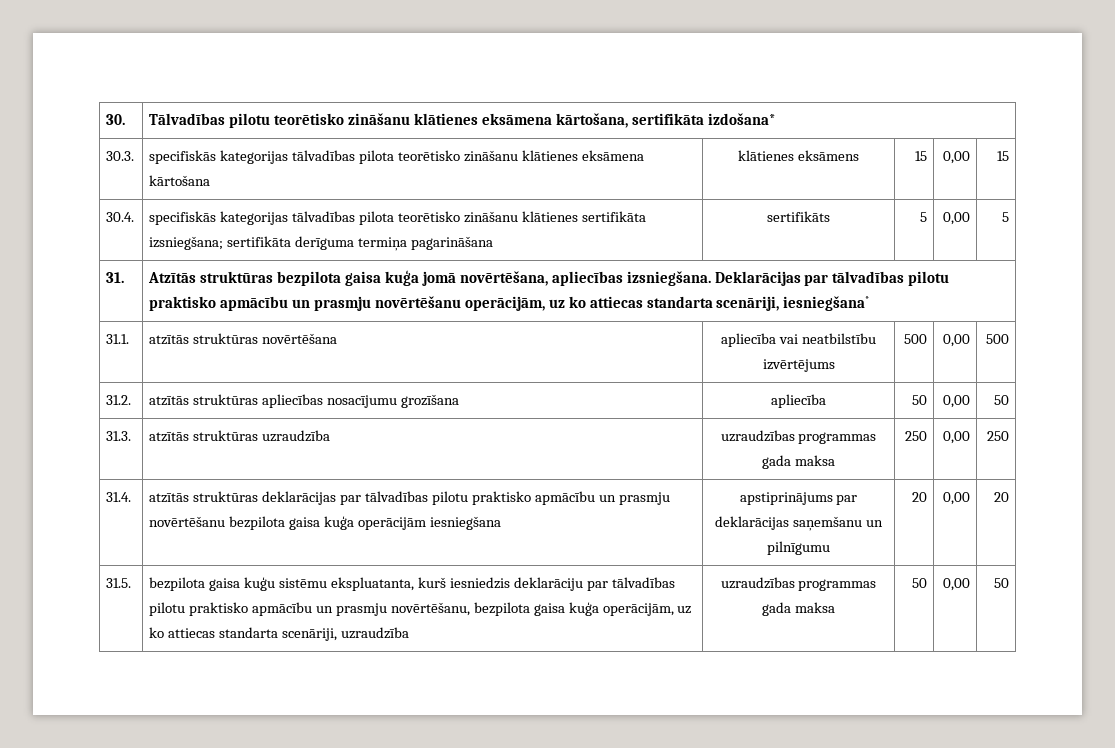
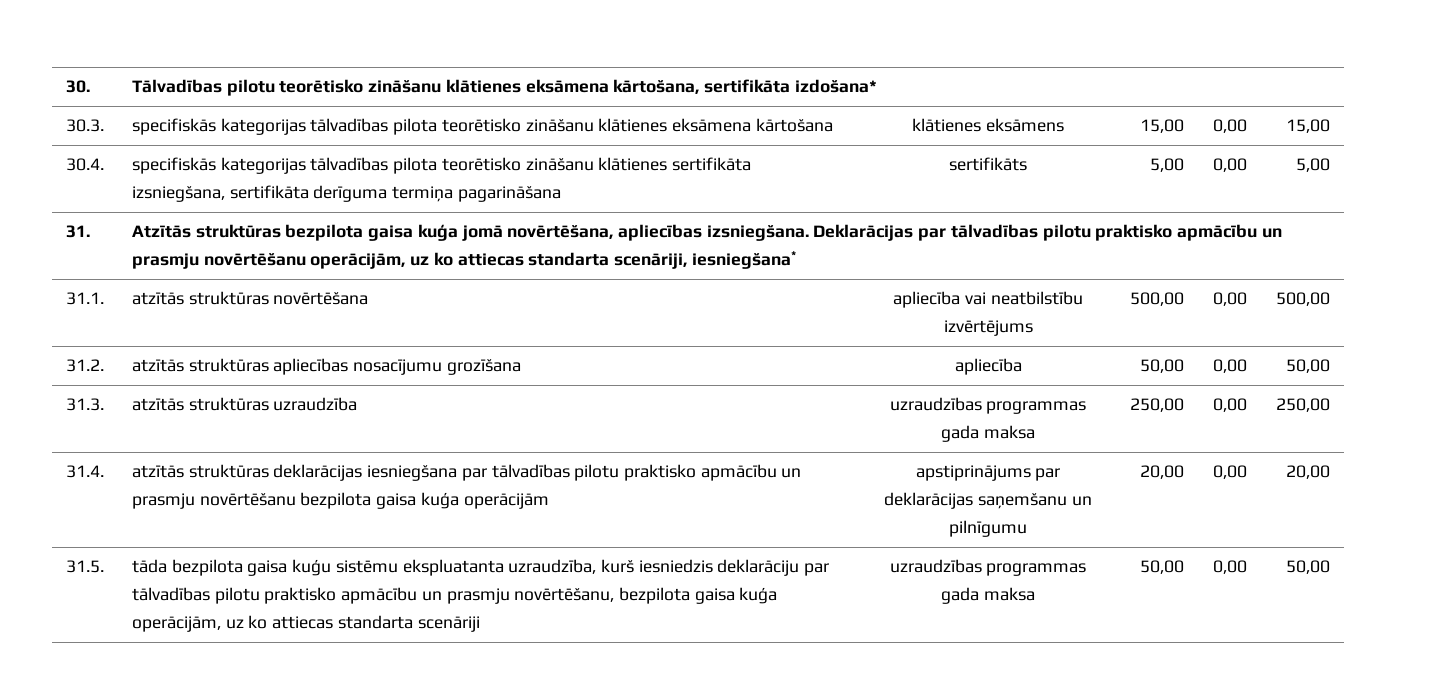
[914,151,927,161] [942,151,970,164] [996,151,1009,161] 15 | 0,00 | 15 -> [1140,119,1185,133] [1213,119,1248,133] [1286,119,1331,133] 15,00 | 0,00 | 15,00
[149,236,224,250] izsniegšana; -> [131,186,225,202] izsniegšana,
[919,212,927,222] [942,212,970,225] [1001,212,1009,222] 5 | 0,00 | 5 -> [1150,158,1185,172] [1213,158,1248,172] [1296,158,1331,172] 5,00 | 0,00 | 5,00
[903,334,927,344] [942,334,970,347] [985,334,1009,344] 500 | 0,00 | 500 -> [1130,292,1185,306] [1213,292,1248,306] [1276,292,1331,306] 500,00 | 0,00 | 500,00
[911,395,927,405] [942,395,970,408] [993,395,1009,405] 50 | 0,00 | 50 -> [1140,359,1185,373] [1213,359,1248,373] [1286,359,1331,373] 50,00 | 0,00 | 50,00
[904,431,927,441] [942,431,970,444] [986,431,1009,441] 250 | 0,00 | 250 -> [1130,398,1185,412] [1213,398,1248,412] [1276,398,1331,412] 250,00 | 0,00 | 250,00
(337, 498) none -> [367,465,458,481] iesniegšana
[429,516,501,530] iesniegšana -> (549, 501) none
[911,492,927,502] [942,492,970,505] [993,492,1009,502] 20 | 0,00 | 20 -> [1140,465,1185,479] [1213,465,1248,479] [1286,465,1331,479] 20,00 | 0,00 | 20,00
(132, 583) none -> [131,559,167,573] tāda
[331,577,415,591] ekspluatanta, -> [402,559,597,576] ekspluatanta uzraudzība,
[282,627,410,641] [720,577,877,591] [762,602,835,616] [911,578,927,588] [942,578,970,591] [993,578,1009,588] scenāriji, uzraudzība | uzraudzības programmas gada maksa | 50 | 0,00 | 50 -> [417,616,480,632] [889,559,1087,576] [941,587,1035,604] [1140,560,1185,574] [1213,560,1248,574] [1286,560,1331,574] scenāriji | uzraudzības programmas gada maksa | 50,00 | 0,00 | 50,00

